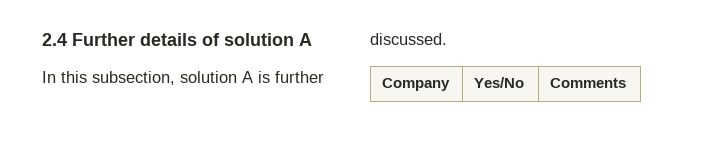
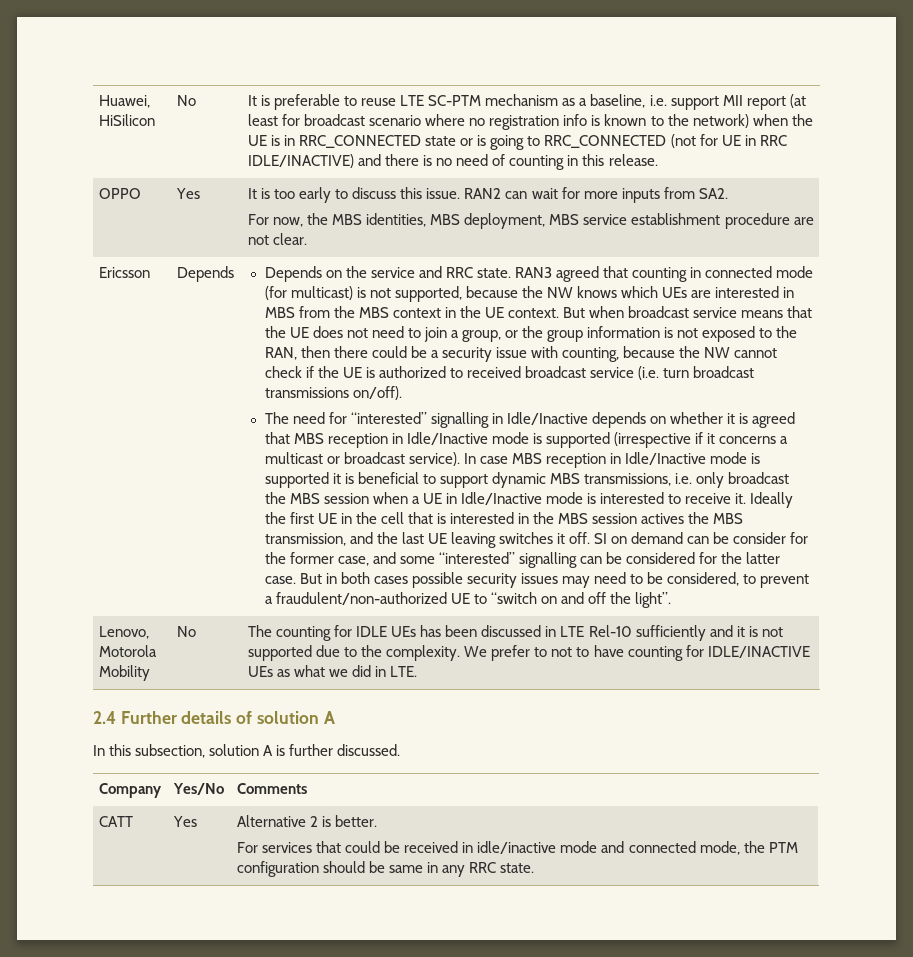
(42, 39) none -> [99,95,151,108] [99,114,156,126] [177,95,197,106] [248,94,806,110] [248,114,813,130] [248,134,787,150] [248,154,658,170] [99,188,142,199] [176,188,201,199] [248,187,728,203] [248,213,814,229] [248,233,308,245] [99,267,151,278] [177,266,235,282] [264,266,814,282] [264,286,795,302] [264,306,813,318] [264,326,798,342] [264,346,778,362] [264,366,755,380] [264,386,402,400] [264,412,796,428] [264,432,789,448] [264,452,761,468] [264,472,790,488] [264,492,794,508] [264,512,744,524] [264,532,809,548] [264,552,781,568] [264,572,810,588] [264,592,671,608] [99,626,150,639] [99,645,158,657] [99,665,151,681] [177,626,197,637] [248,625,783,641] [248,645,810,661] [248,665,418,677] Huawei, HiSilicon | No | It is preferable to reuse LTE SC-PTM mechanism as a baseline, i.e. support MII report (at least for broadcast scenario where no registration info is known to the network) when the UE is in RRC_CONNECTED state or is going to RRC_CONNECTED (not for UE in RRC IDLE/INACTIVE) and there is no need of counting in this release. // OPPO | Yes | It is too early to discuss this issue. RAN2 can wait for more inputs from SA2. // For now, the MBS identities, MBS deployment, MBS service establishment procedure are not clear. // Ericsson | Depends | Depends on the service and RRC state. RAN3 agreed that counting in connected mode (for multicast) is not supported, because the NW knows which UEs are interested in MBS from the MBS context in the UE context. But when broadcast service means that the UE does not need to join a group, or the group information is not exposed to the RAN, then there could be a security issue with counting, because the NW cannot check if the UE is authorized to received broadcast service (i.e. turn broadcast transmissions on/off). // The need for “interested” signalling in Idle/Inactive depends on whether it is agreed that MBS reception in Idle/Inactive mode is supported (irrespective if it concerns a multicast or broadcast service). In case MBS reception in Idle/Inactive mode is supported it is beneficial to support dynamic MBS transmissions, i.e. only broadcast the MBS session when a UE in Idle/Inactive mode is interested to receive it. Ideally the first UE in the cell that is interested in the MBS session actives the MBS transmission, and the last UE leaving switches it off. SI on demand can be consider for the former case, and some “interested” signalling can be considered for the latter case. But in both cases possible security issues may need to be considered, to prevent a fraudulent/non-authorized UE to “switch on and off the light”. // Lenovo, Motorola Mobility | No | The counting for IDLE UEs has been discussed in LTE Rel-10 sufficiently and it is not supported due to the complexity. We prefer to not to have counting for IDLE/INACTIVE UEs as what we did in LTE. //
(627, 83) none -> [99,816,134,827] [173,816,198,827] [237,815,378,827] [237,841,798,855] [237,861,535,877] // CATT | Yes | Alternative 2 is better. // For services that could be received in idle/inactive mode and connected mode, the PTM configuration should be same in any RRC state.

